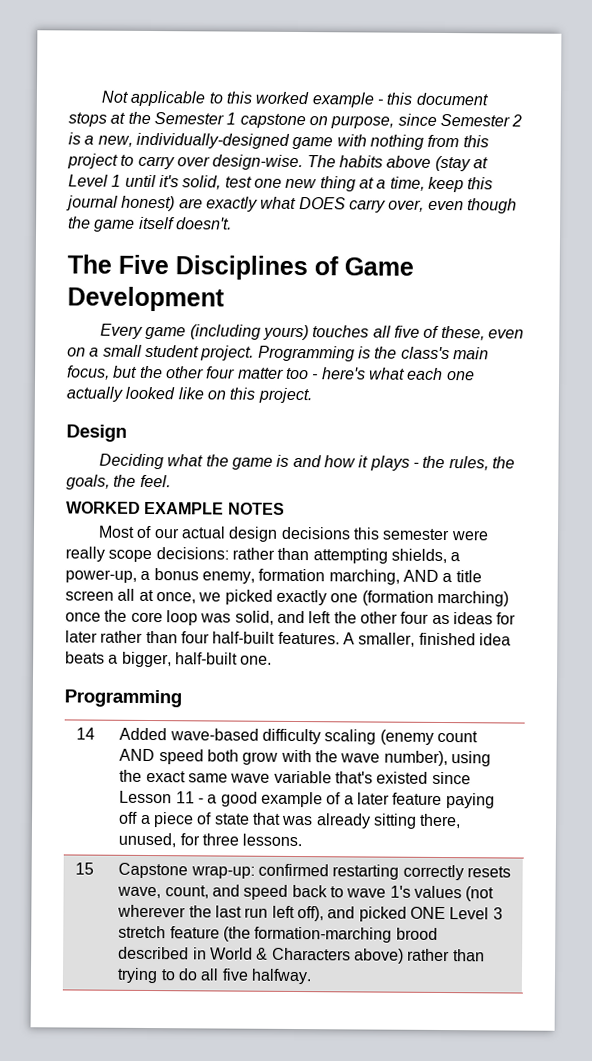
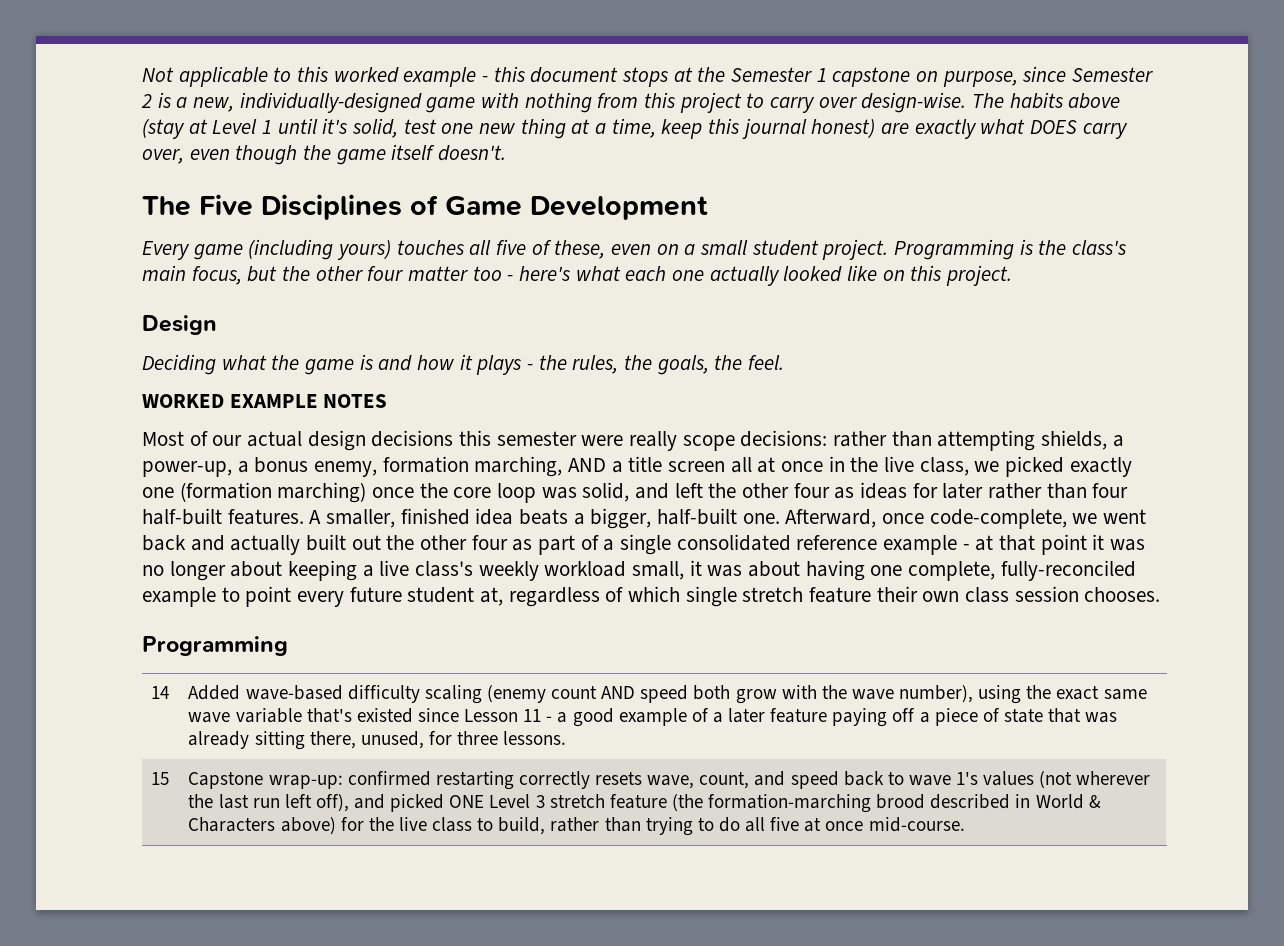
[155,592,196,604] once, -> [781,456,969,476] once in the live class,
(273, 660) none -> [785,509,1147,529] [142,534,1146,555] [142,560,1136,581] [142,586,1161,607] Afterward, once code-complete, we went back and actually built out the other four as part of a single consolidated reference example - at that point it was no longer about keeping a live class's weekly workload small, it was about having one complete, fully-reconciled example to point every future student at, regardless of which single stretch feature their own class session chooses.
(405, 956) none -> [340,817,546,835] for the live class to build,
[251,968,313,985] halfway. -> [804,817,965,832] at once mid-course.

